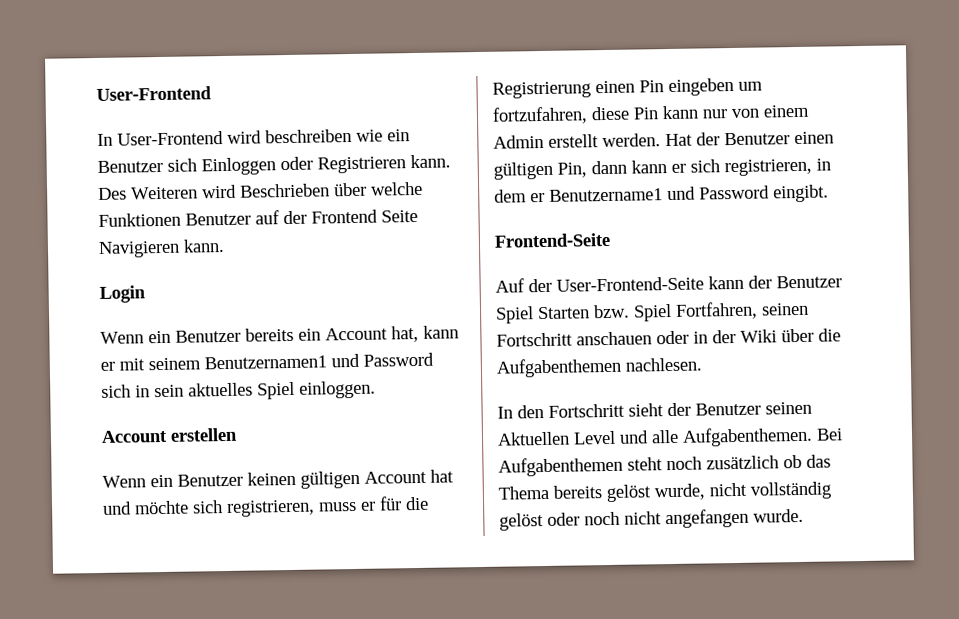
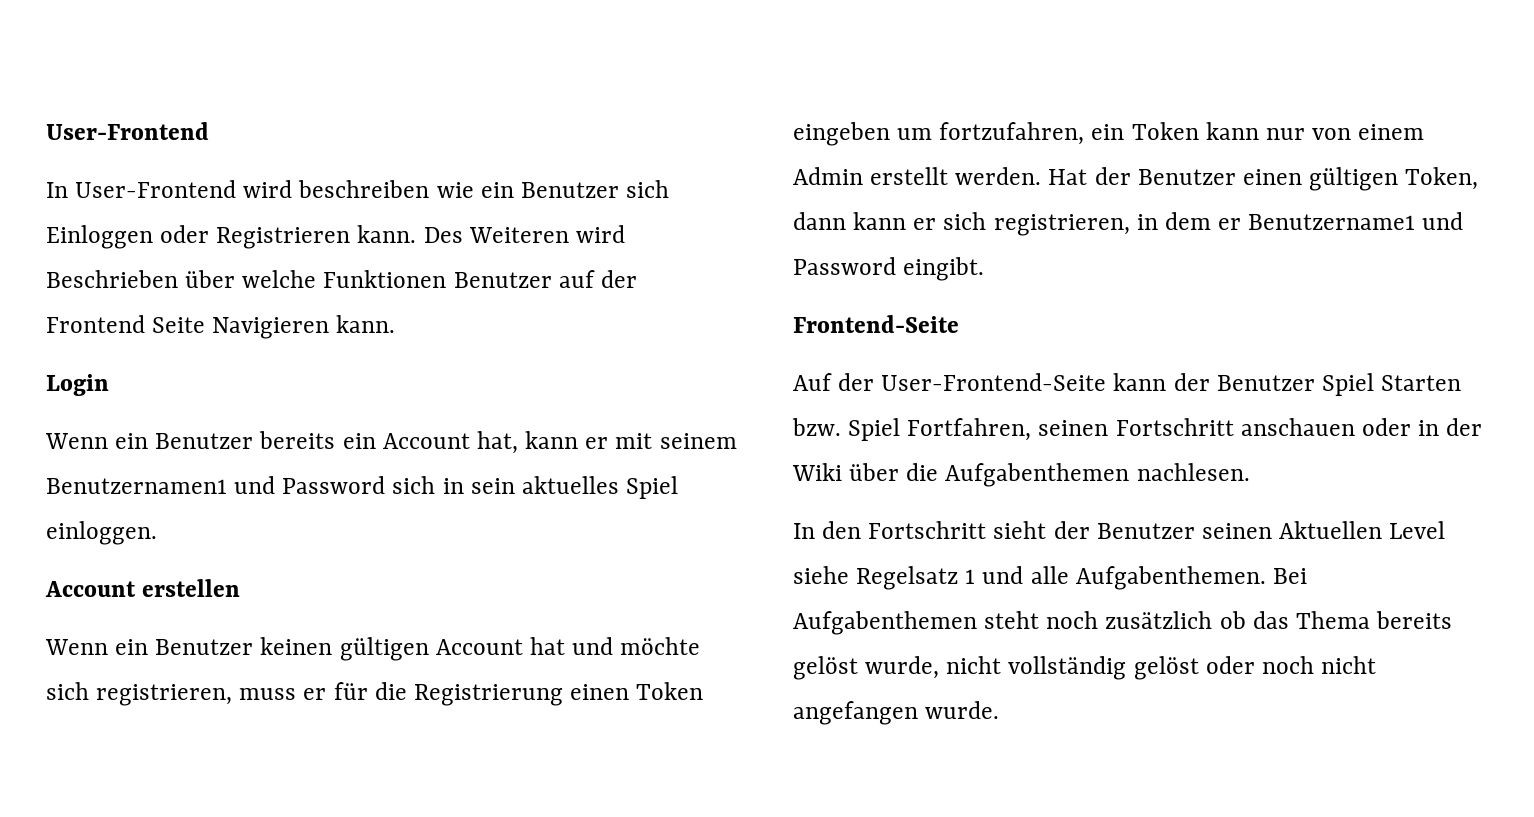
[639,80,664,93] Pin -> [636,682,704,700] Token
[591,106,659,121] diese Pin -> [1091,122,1199,140] ein Token
[557,162,587,178] Pin, -> [1405,167,1479,190] Token,
(616, 437) none -> [793,566,976,590] siehe Regelsatz 1

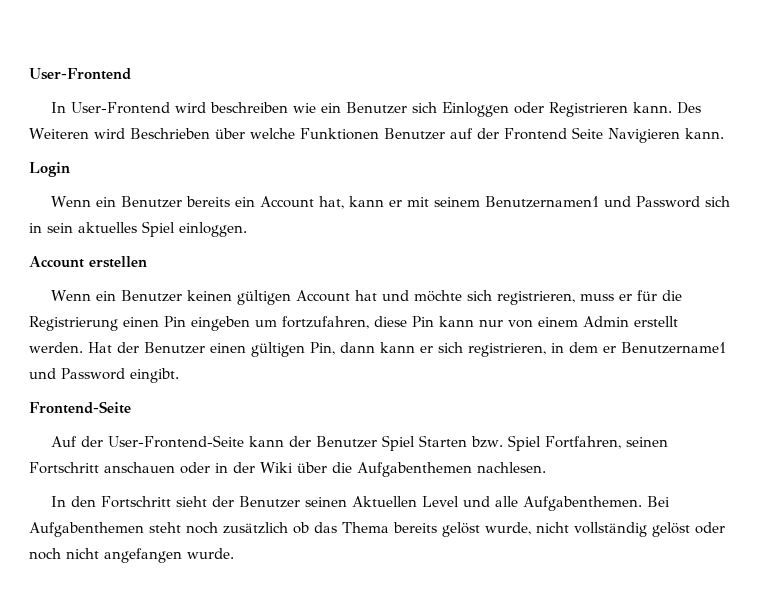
[636,682,704,700] Token -> [164,316,186,327] Pin
[1091,122,1199,140] ein Token -> [374,316,434,327] diese Pin
[1405,167,1479,190] Token, -> [310,342,335,355] Pin,
[793,566,976,590] siehe Regelsatz 1 -> (459, 501) none

